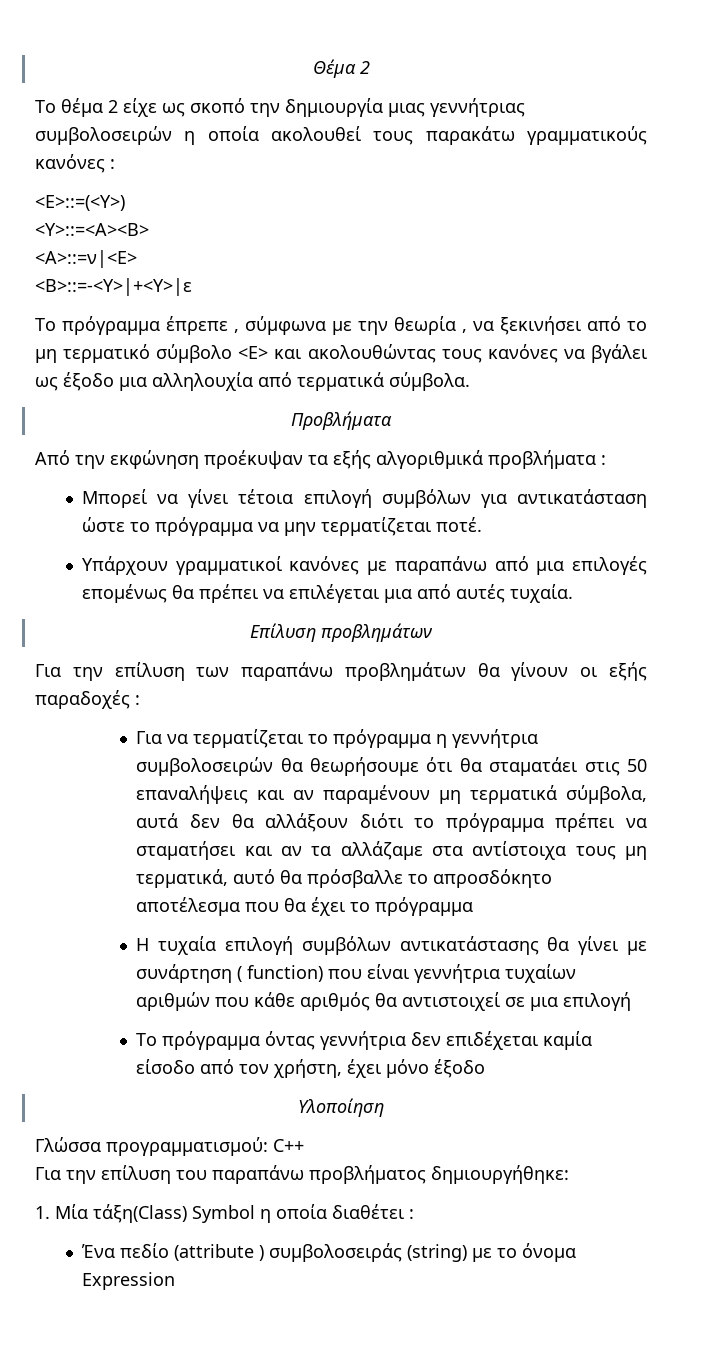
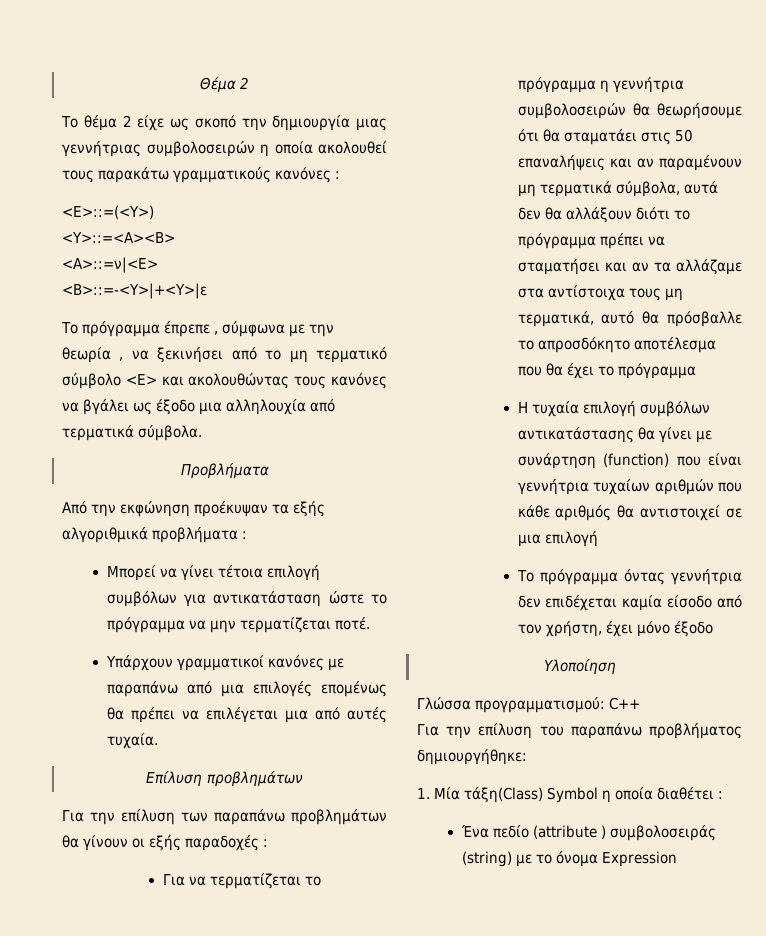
[237,965,324,982] ( function) -> [603,453,670,467] (function)

